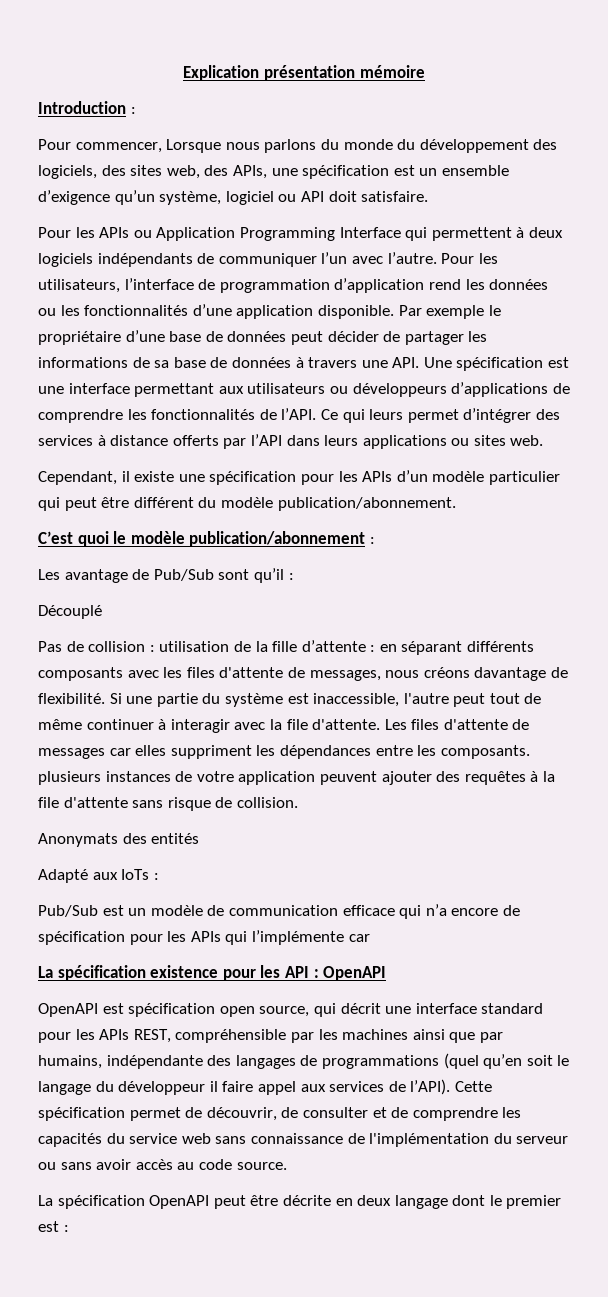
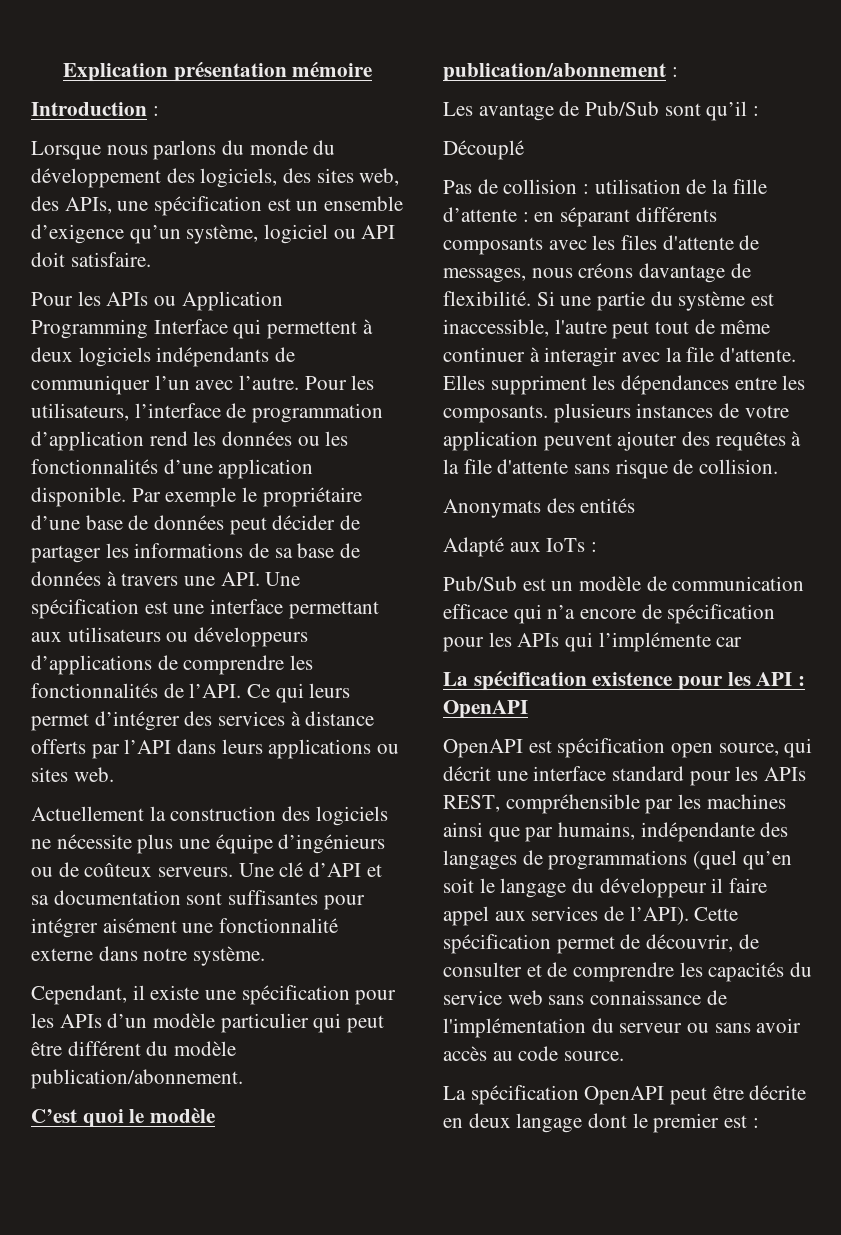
[38,139,162,153] Pour commencer, -> (159, 111) none
(544, 440) none -> [31,806,388,826] [31,834,386,854] [31,862,382,877] [31,890,365,910] [31,918,339,938] [31,946,266,966] // Actuellement la construction des logiciels ne nécessite plus une équipe d’ingénieurs ou de coûteux serveurs. Une clé d’API et sa documentation sont suffisantes pour intégrer aisément une fonctionnalité externe dans notre système.
[384,719,530,730] [38,745,167,759] Les files d'attente de messages car elles -> [443,375,485,390] Elles

